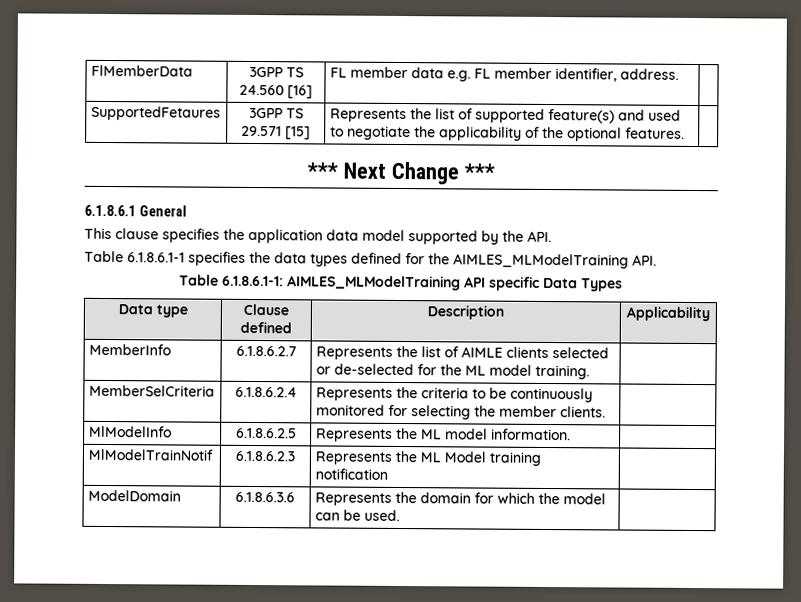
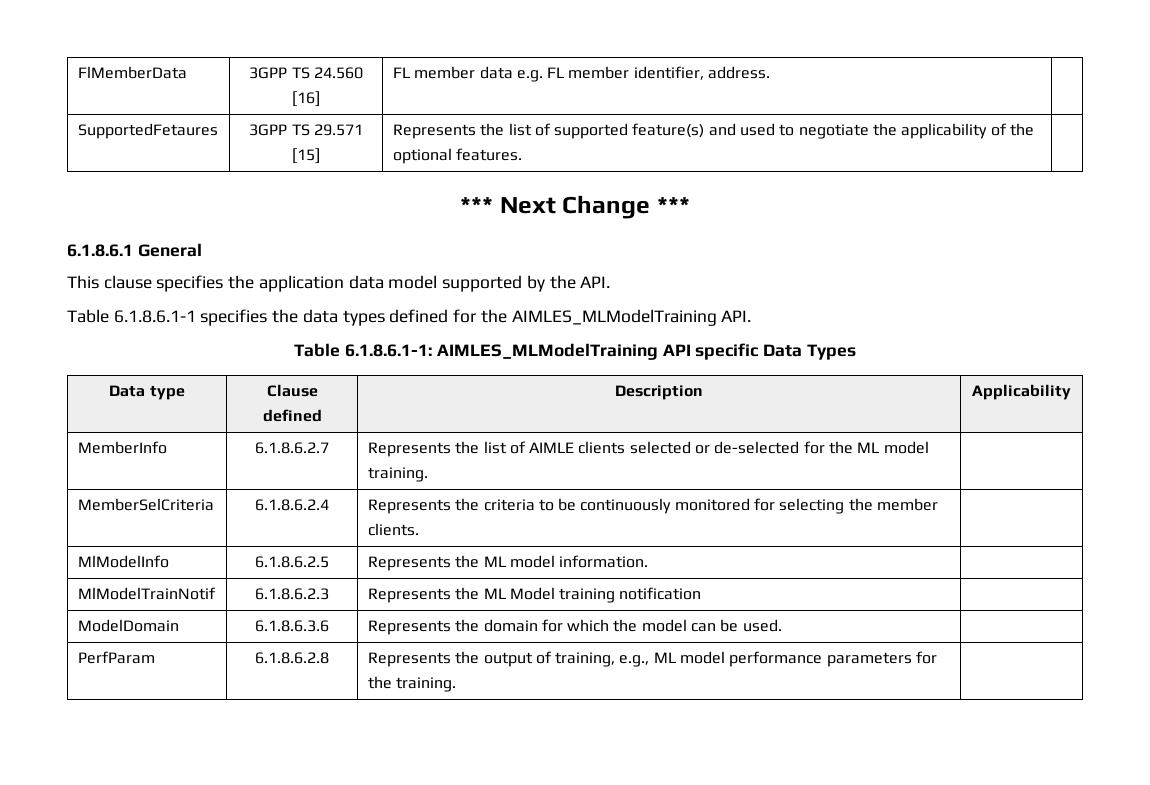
(400, 515) none -> [77,651,155,664] [255,652,329,664] [367,651,938,667] [367,676,457,692] // PerfParam | 6.1.8.6.2.8 | Represents the output of training, e.g., ML model performance parameters for the training. |

